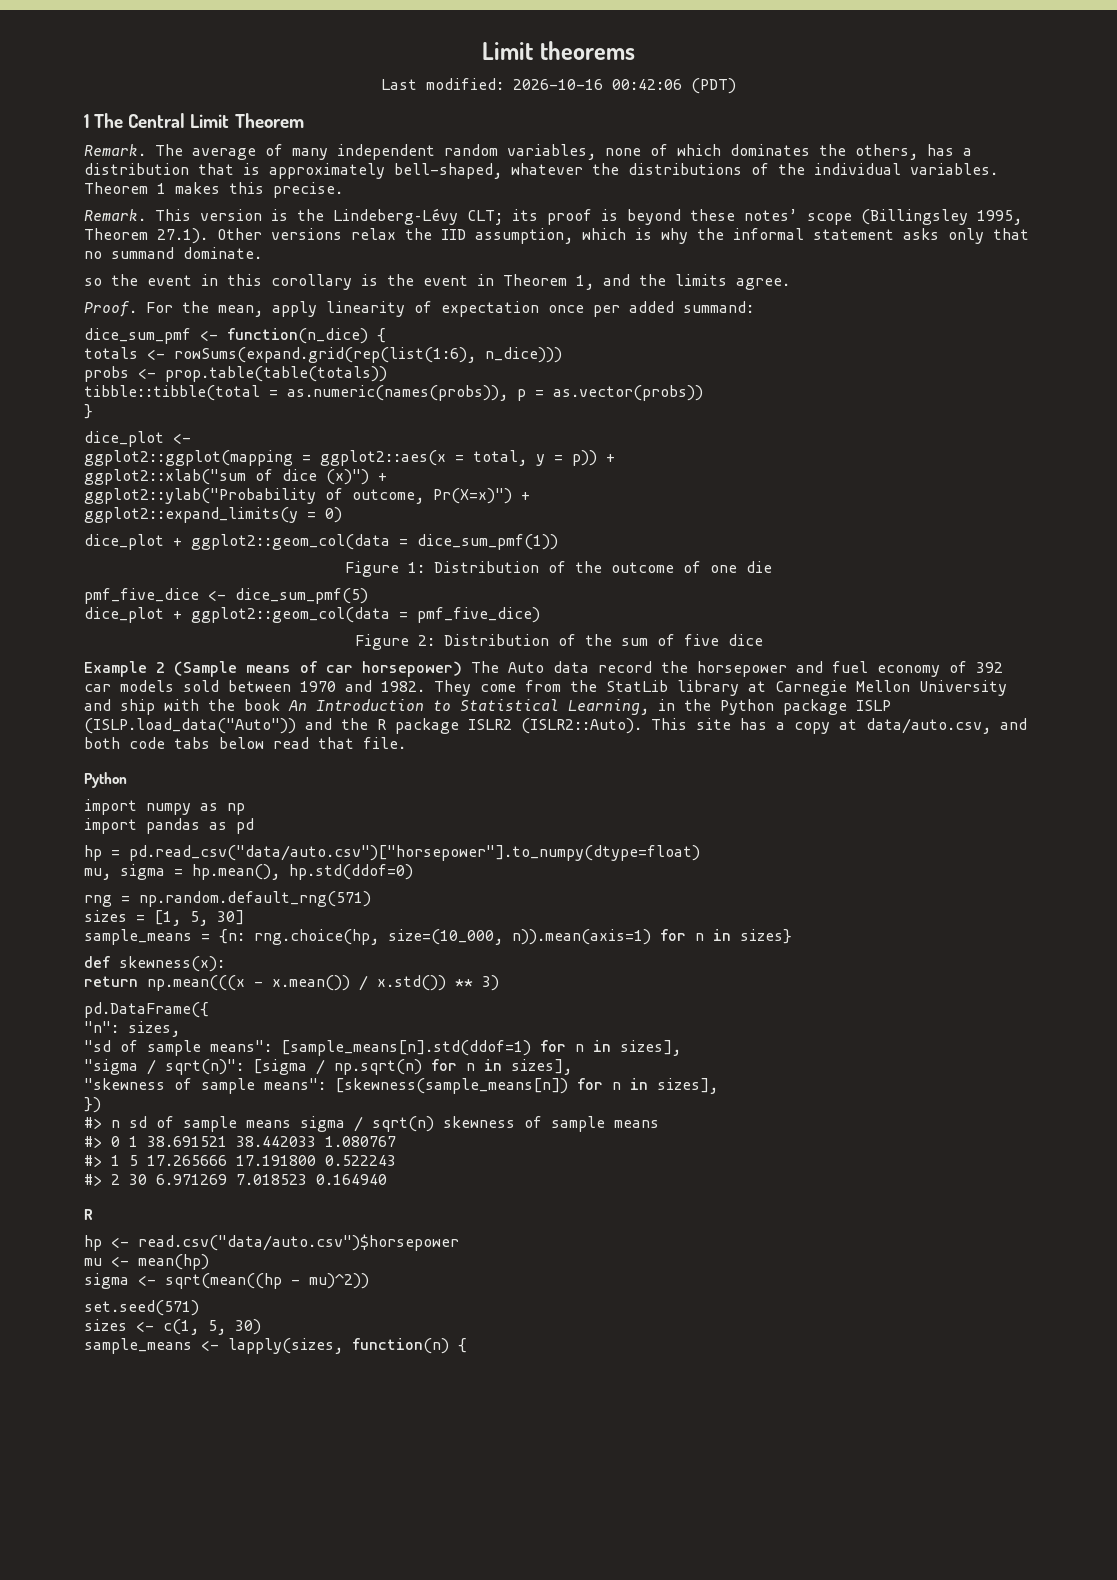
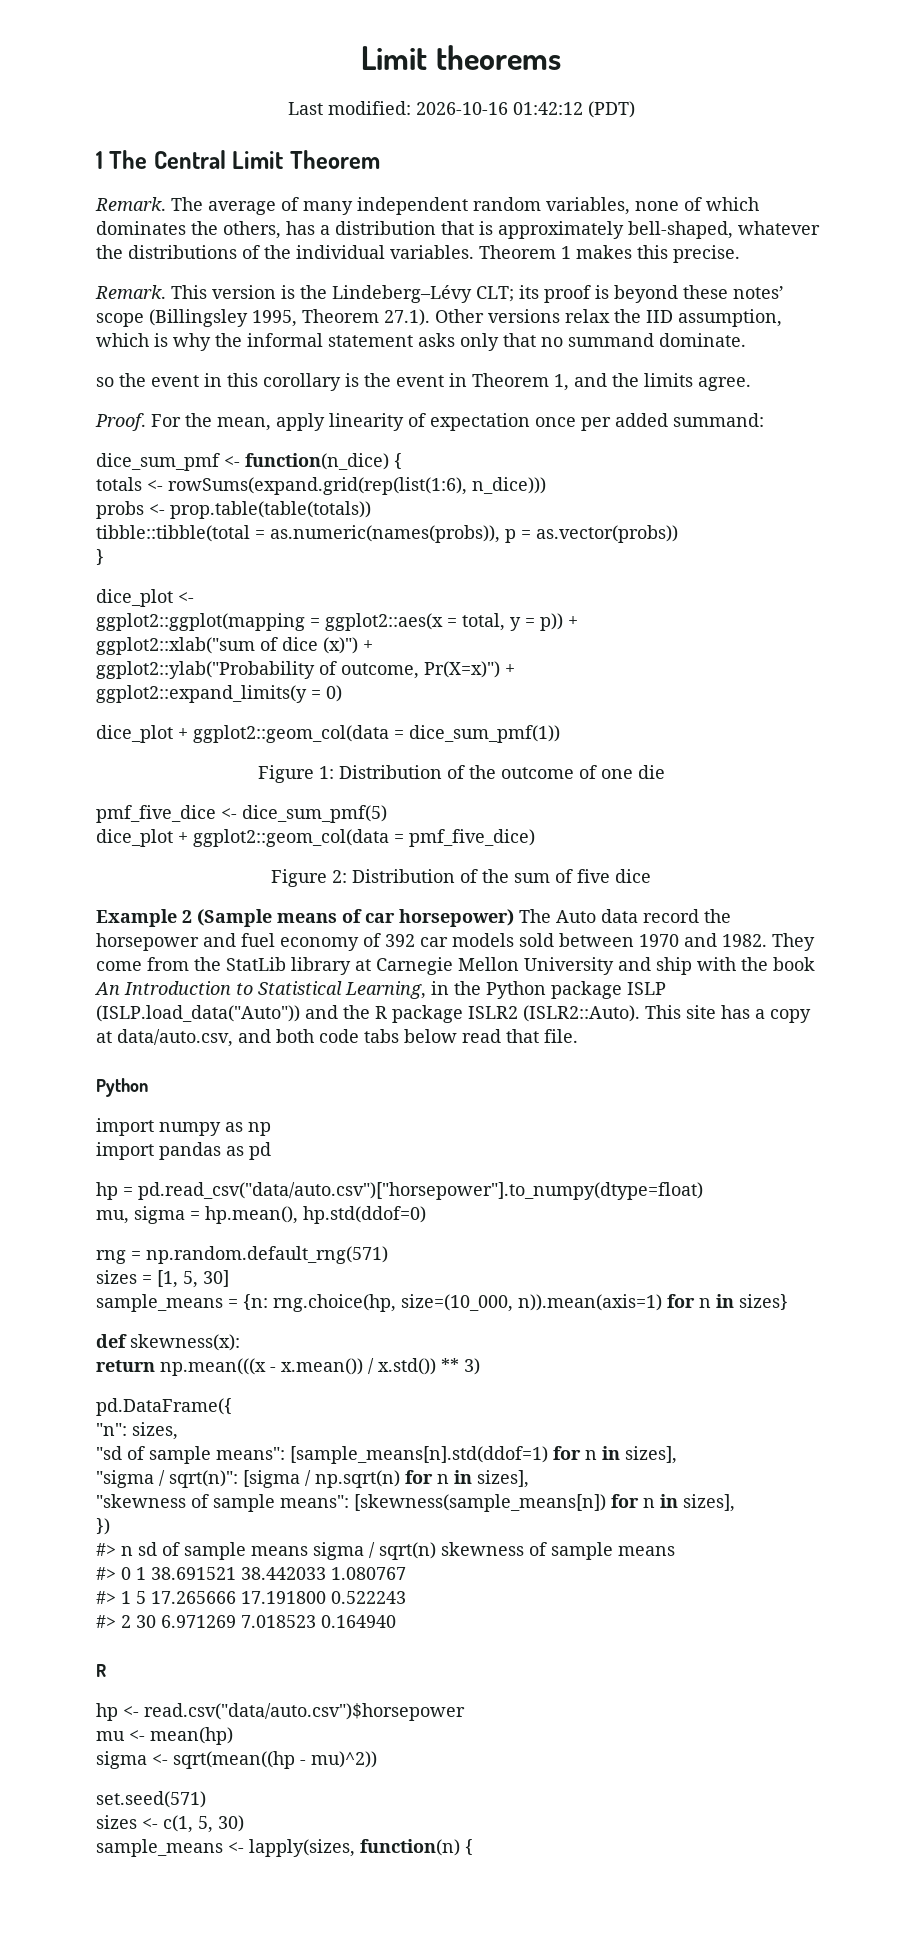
[612,79,682,90] 00:42:06 -> [512,102,583,115] 01:42:12

